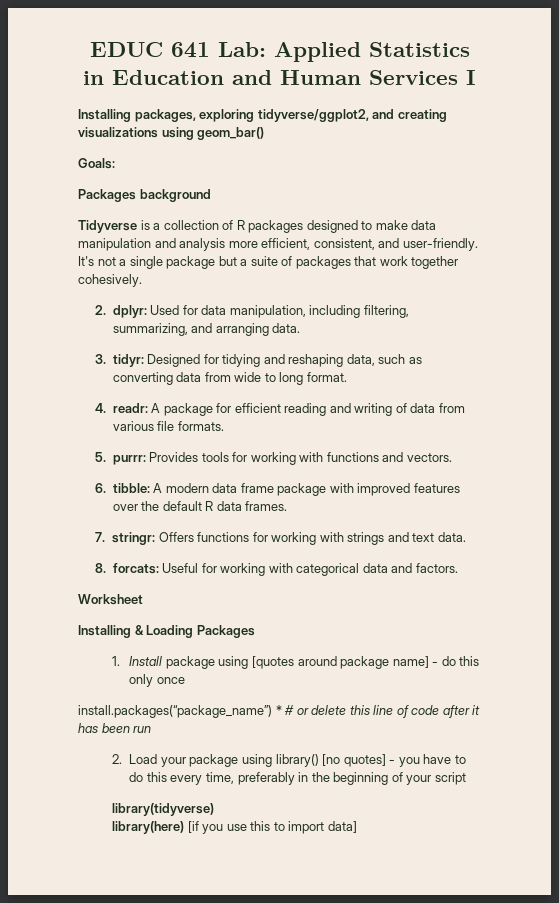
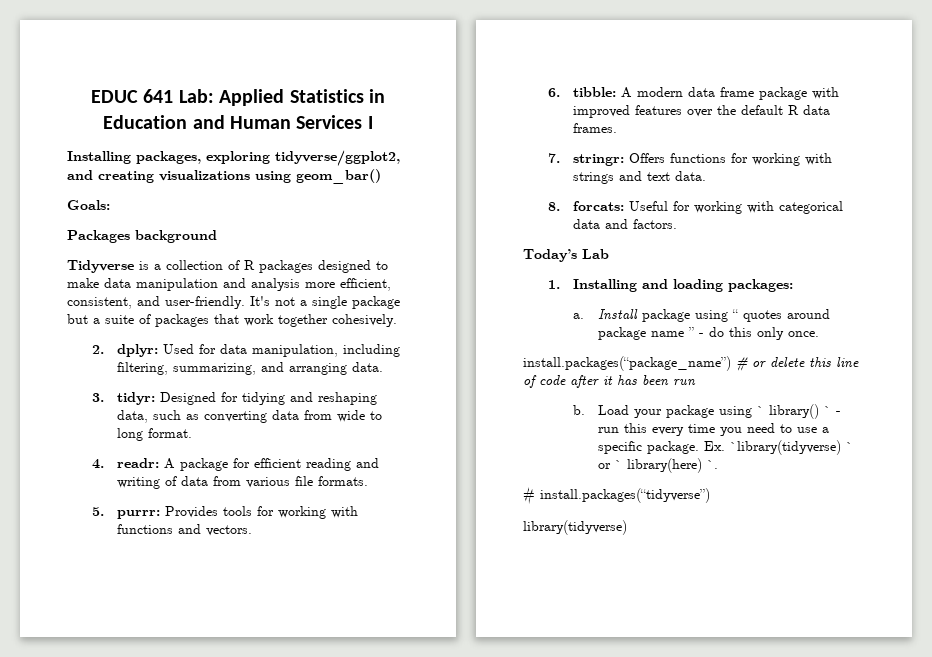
[78,594,143,605] [78,625,255,638] [112,656,429,669] Worksheet // Installing & Loading Packages // 1. Install package using [quotes around package name] -> [523,249,609,262] [547,279,793,292] [572,309,830,322] [597,327,694,340] Today’s Lab // 1. Installing and loading packages: // a. Install package using “ quotes around package name ”
[156,677,185,684] once -> [787,331,819,337] once.
[275,705,282,715] * -> (731, 363) none
[112,754,123,764] 2. -> [572,405,585,415] b.
[275,754,466,767] [129,772,466,785] [112,803,215,816] [112,821,357,834] library() [no quotes] - you have to do this every time, preferably in the beginning of your script // library(tidyverse) // library(here) [if you use this to import data] -> [756,404,841,419] [597,423,829,436] [597,440,853,455] [597,458,718,473] [523,487,710,505] [523,520,627,535] ` library() ` - run this every time you need to use a specific package. Ex. `library(tidyverse) ` or ` library(here) `. // # install.packages(“tidyverse”) // library(tidyverse)

